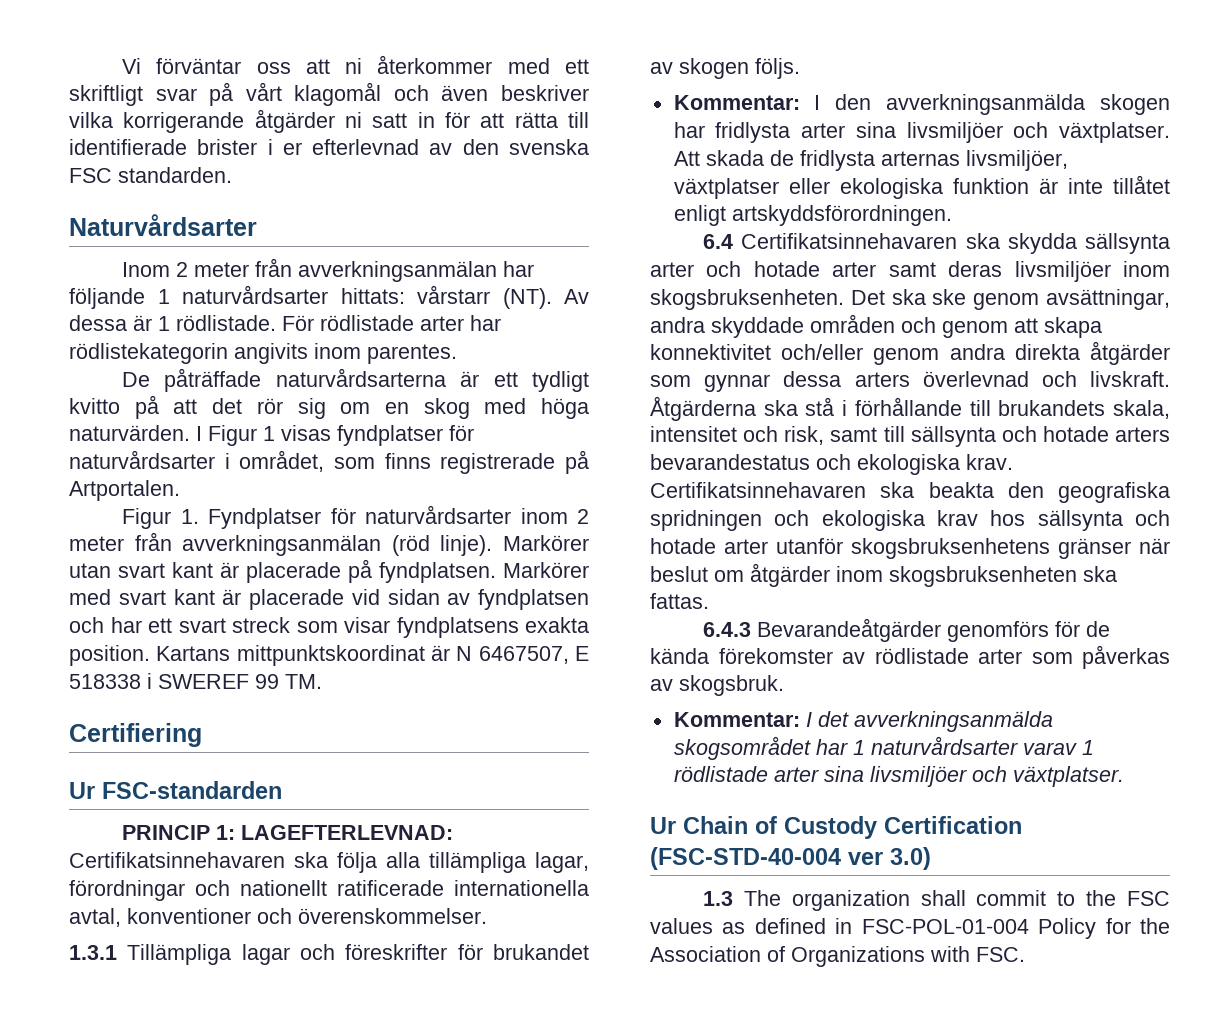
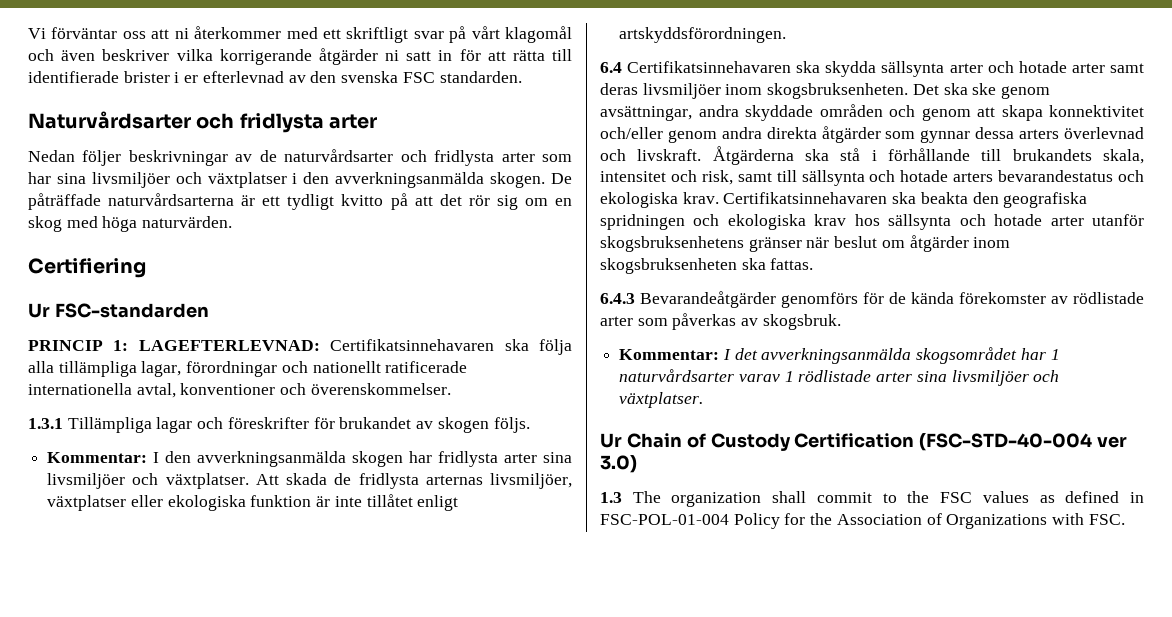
[122,258,535,282] [69,285,589,309] [69,315,501,331] [69,343,457,364] // Inom 2 meter från avverkningsanmälan har följande 1 naturvårdsarter hittats: vårstarr (NT). Av dessa är 1 rödlistade. För rödlistade arter har rödlistekategorin angivits inom parentes. // -> [196,113,377,133] [28,149,573,166] [28,172,546,188] och fridlysta arter // Nedan följer beskrivningar av de naturvårdsarter och fridlysta arter som har sina livsmiljöer och växtplatser i den avverkningsanmälda skogen.
[196,425,474,446] [69,450,589,474] [69,480,180,501] [122,505,589,529] [69,532,589,556] [69,559,589,583] [69,589,589,610] [69,617,589,638] [69,645,589,666] [69,673,322,689] I Figur 1 visas fyndplatser för naturvårdsarter i området, som finns registrerade på Artportalen. // Figur 1. Fyndplatser för naturvårdsarter inom 2 meter från avverkningsanmälan (röd linje). Markörer utan svart kant är placerade på fyndplatsen. Markörer med svart kant är placerade vid sidan av fyndplatsen och har ett svart streck som visar fyndplatsens exakta position. Kartans mittpunktskoordinat är N 6467507, E 518338 i SWEREF 99 TM. -> (233, 222) none

